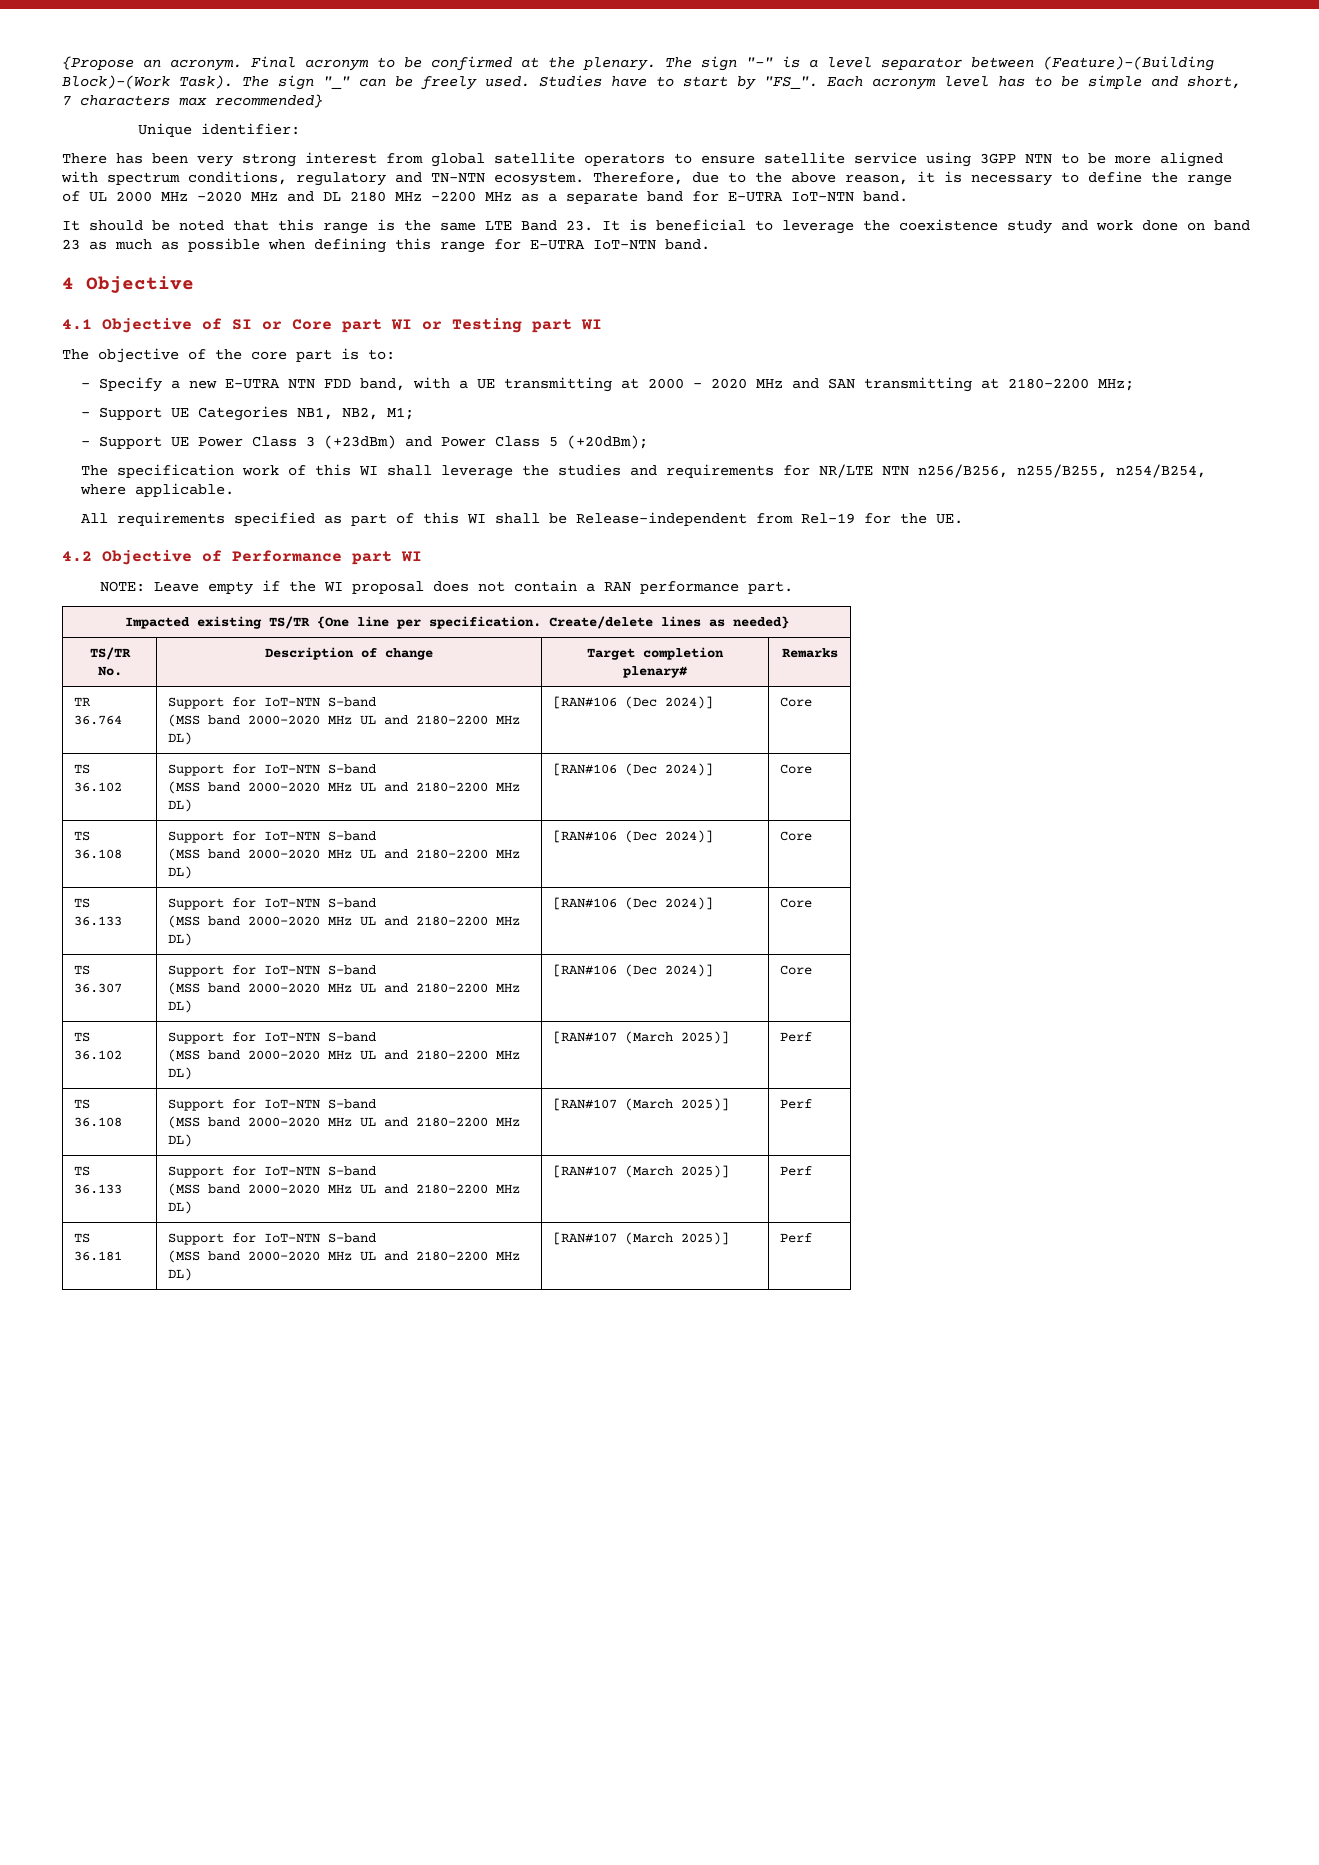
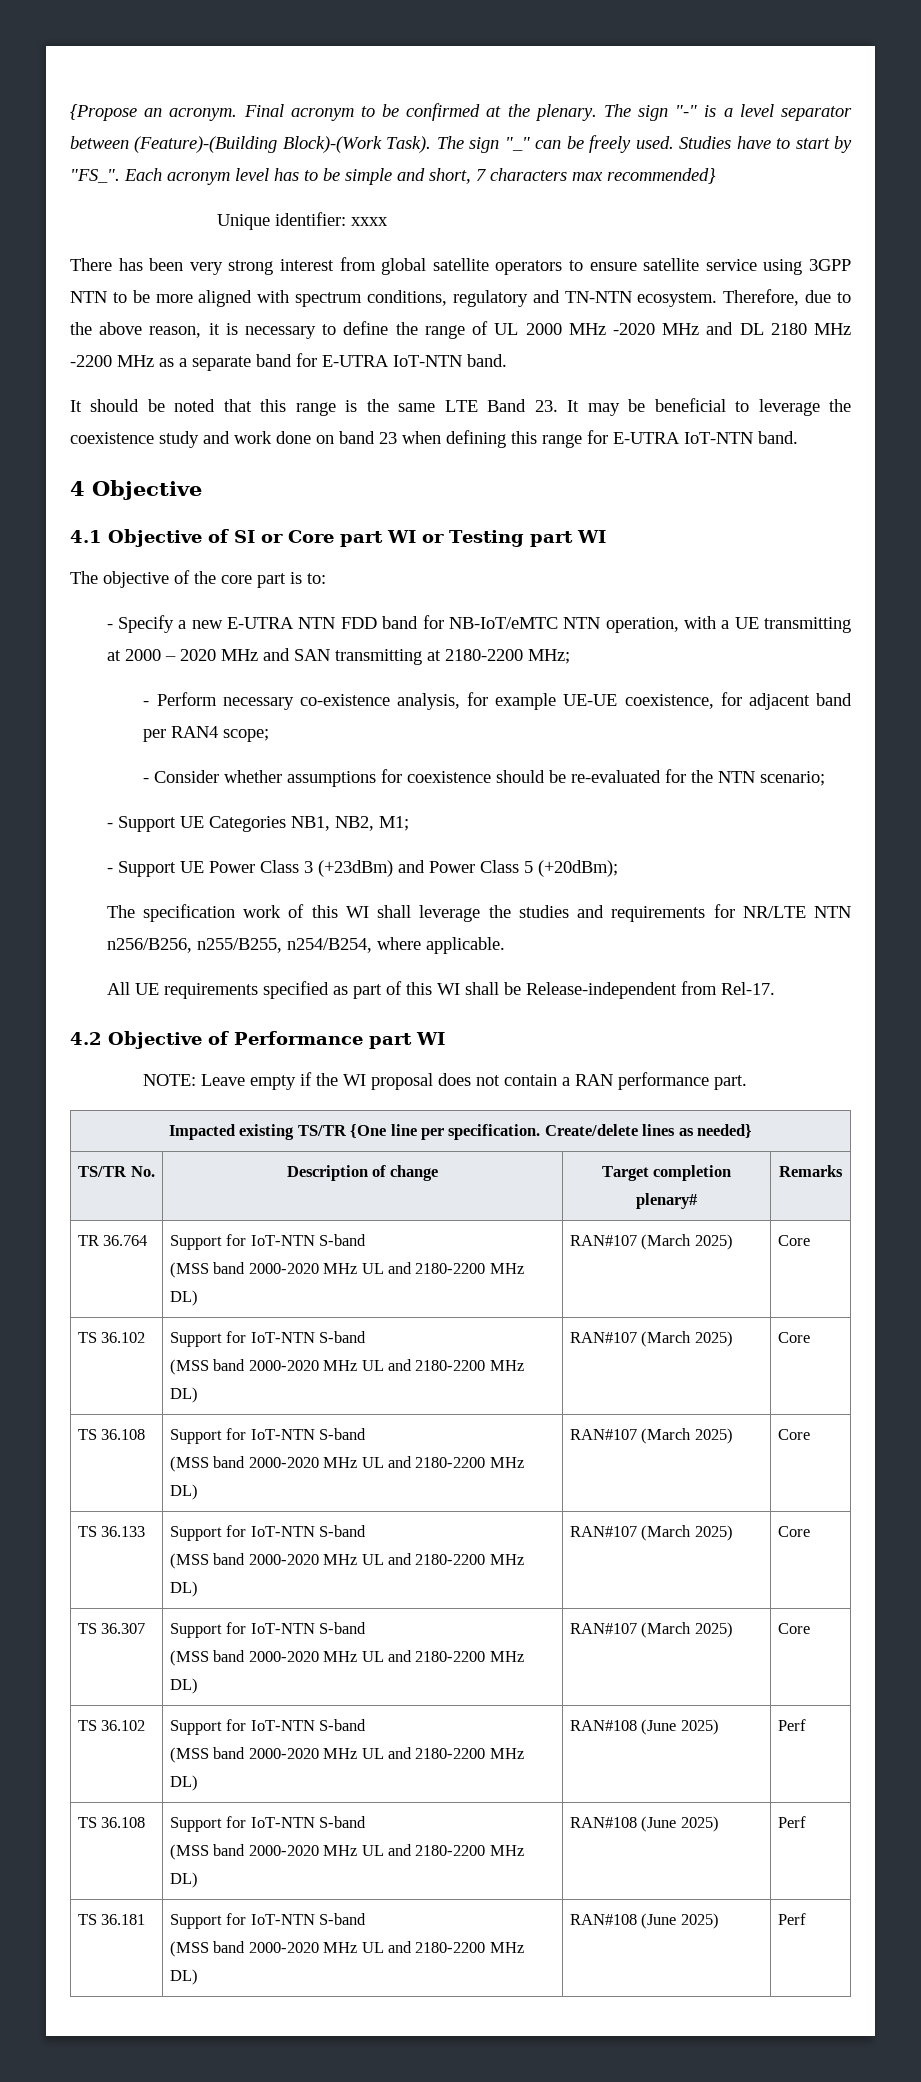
(300, 129) none -> [350,217,388,226] xxxx
[629,219,647,231] is -> [587,399,646,416] may be
[89,238,260,252] as much as possible -> (397, 438) none
[359,378,405,391] band, -> [382,615,679,633] band for NB-IoT/eMTC NTN operation,
(1134, 385) none -> [143,692,853,710] [143,726,270,742] [143,769,826,787] // - Perform necessary co-existence analysis, for example UE-UE coexistence, for adjacent band per RAN4 scope; // - Consider whether assumptions for coexistence should be re-evaluated for the NTN scenario;
(108, 518) none -> [134,983,159,995] UE
[800,513,963,524] Rel-19 for the UE. -> [720,982,775,995] Rel-17.
[553,696,714,709] [RAN#106 (Dec 2024)] -> [569,1234,733,1250] RAN#107 (March 2025)
[553,763,714,776] [RAN#106 (Dec 2024)] -> [569,1331,733,1347] RAN#107 (March 2025)
[553,830,714,843] [RAN#106 (Dec 2024)] -> [569,1428,733,1444] RAN#107 (March 2025)
[553,897,714,910] [RAN#106 (Dec 2024)] -> [569,1525,733,1541] RAN#107 (March 2025)
[553,964,714,977] [RAN#106 (Dec 2024)] -> [569,1622,733,1638] RAN#107 (March 2025)
[553,1031,730,1044] [RAN#107 (March 2025)] -> [569,1719,719,1735] RAN#108 (June 2025)
[553,1098,730,1111] [780,1099,813,1109] [74,1166,91,1176] [74,1184,123,1194] [168,1166,377,1178] [168,1183,521,1196] [168,1201,193,1214] [553,1165,730,1178] [RAN#107 (March 2025)] | Perf // TS 36.133 | Support for IoT-NTN S-band // (MSS band 2000-2020 MHz UL and 2180-2200 MHz DL) | [RAN#107 (March 2025)] -> [569,1816,719,1832] RAN#108 (June 2025)
[553,1232,730,1245] [RAN#107 (March 2025)] -> [569,1913,719,1929] RAN#108 (June 2025)

